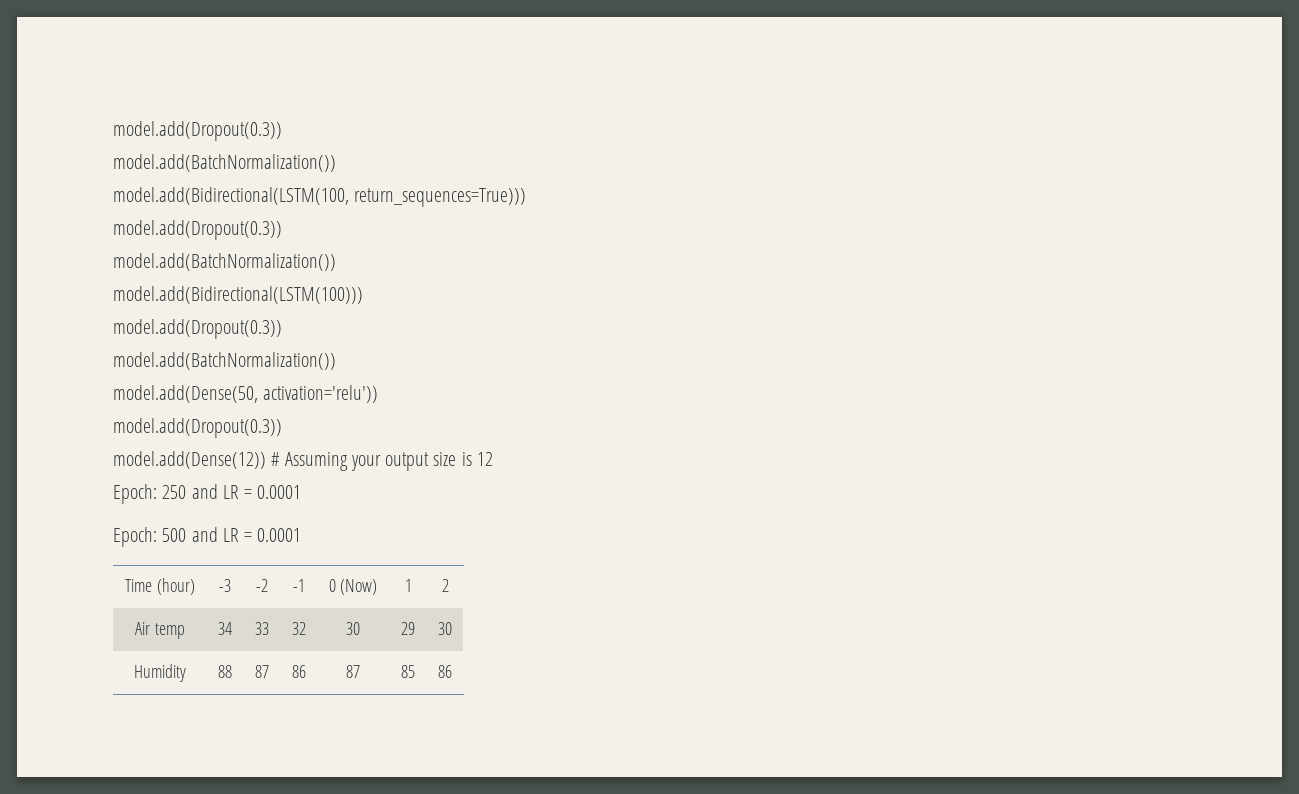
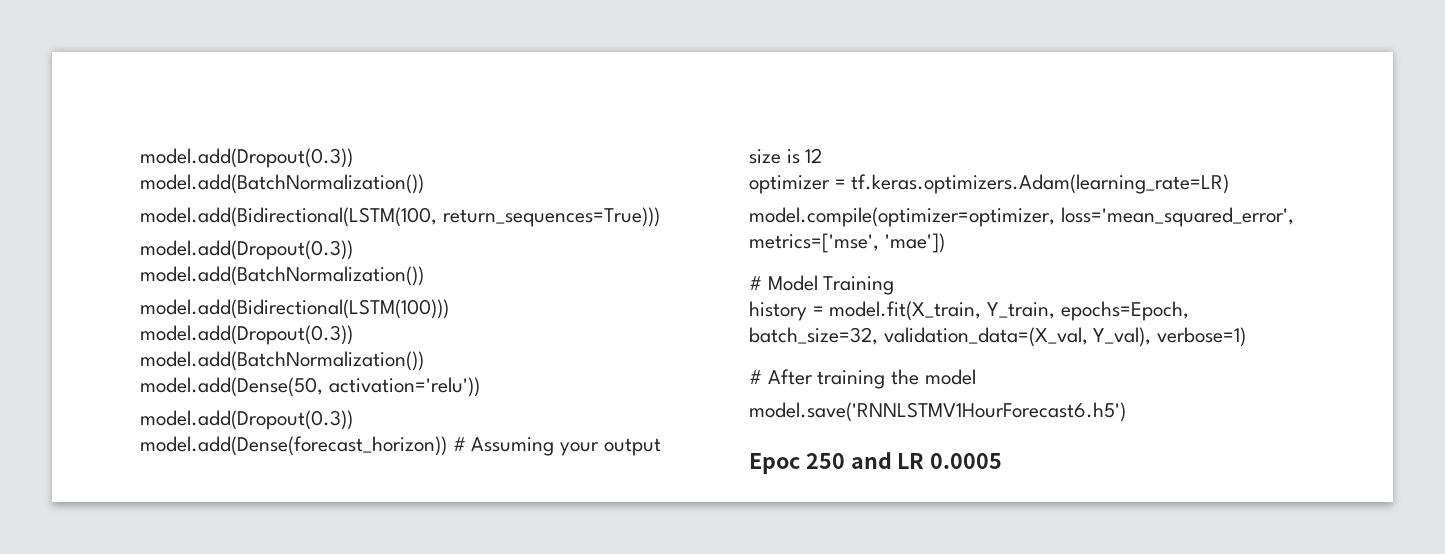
[113,451,266,469] model.add(Dense(12)) -> [140,436,447,456] model.add(Dense(forecast_horizon))
[113,484,302,504] [113,527,302,547] [125,578,195,595] [219,579,231,592] [256,579,268,592] [292,579,305,592] [328,579,378,595] [404,579,412,592] [441,579,449,592] [135,622,185,639] [218,622,232,635] [255,622,269,635] [291,622,306,635] [346,622,360,635] [401,622,415,635] [438,622,452,635] [134,664,186,682] [218,665,232,678] [255,665,269,678] [291,665,306,678] [346,665,360,678] [401,665,415,678] [438,665,452,678] Epoch: 250 and LR = 0.0001 // Epoch: 500 and LR = 0.0001 // Time (hour) | -3 | -2 | -1 | 0 (Now) | 1 | 2 // Air temp | 34 | 33 | 32 | 30 | 29 | 30 // Humidity | 88 | 87 | 86 | 87 | 85 | 86 -> [749,174,1230,194] [749,207,1294,227] [749,233,945,253] [749,275,895,295] [749,301,1189,321] [749,327,1247,347] [749,369,976,389] [749,402,1126,422] [749,452,1003,474] optimizer = tf.keras.optimizers.Adam(learning_rate=LR) // model.compile(optimizer=optimizer, loss='mean_squared_error', metrics=['mse', 'mae']) // # Model Training // history = model.fit(X_train, Y_train, epochs=Epoch, batch_size=32, validation_data=(X_val, Y_val), verbose=1) // # After training the model // model.save('RNNLSTMV1HourForecast6.h5') // Epoc 250 and LR 0.0005

